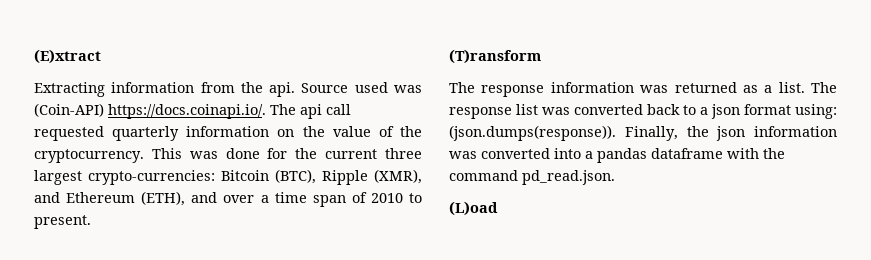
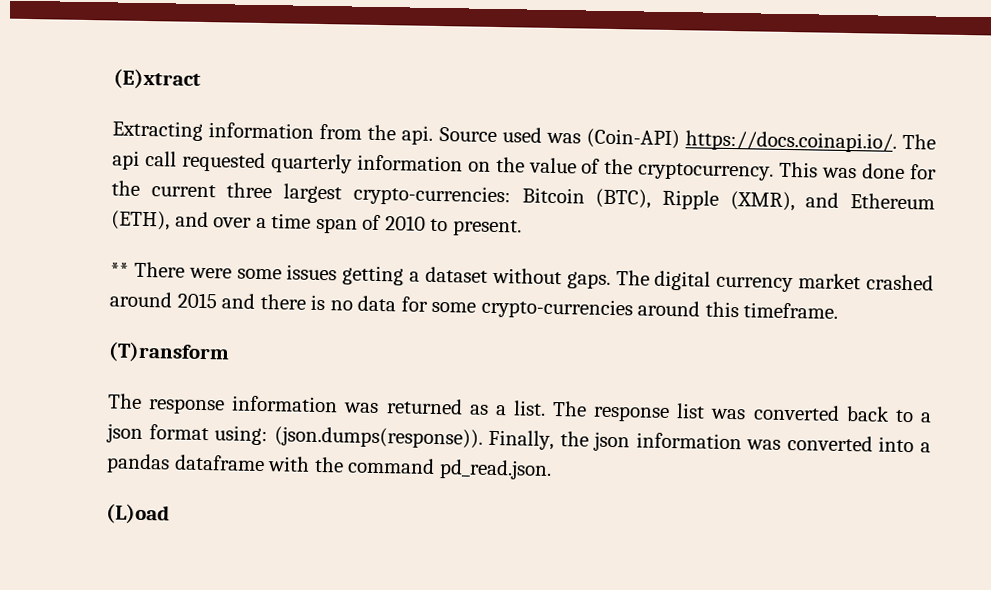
(91, 222) none -> [110,261,934,293] [109,291,839,320] // ** There were some issues getting a dataset without gaps. The digital currency market crashed around 2015 and there is no data for some crypto-currencies around this timeframe.

